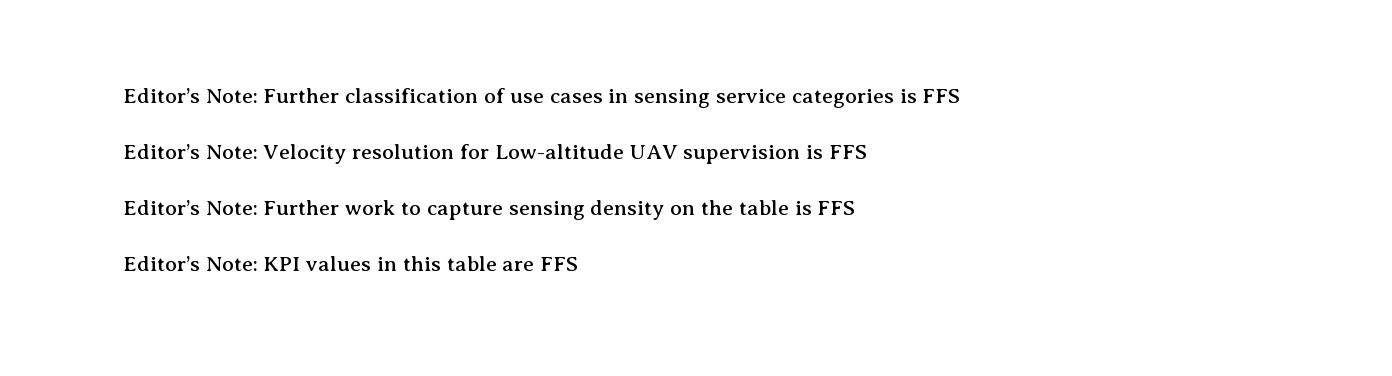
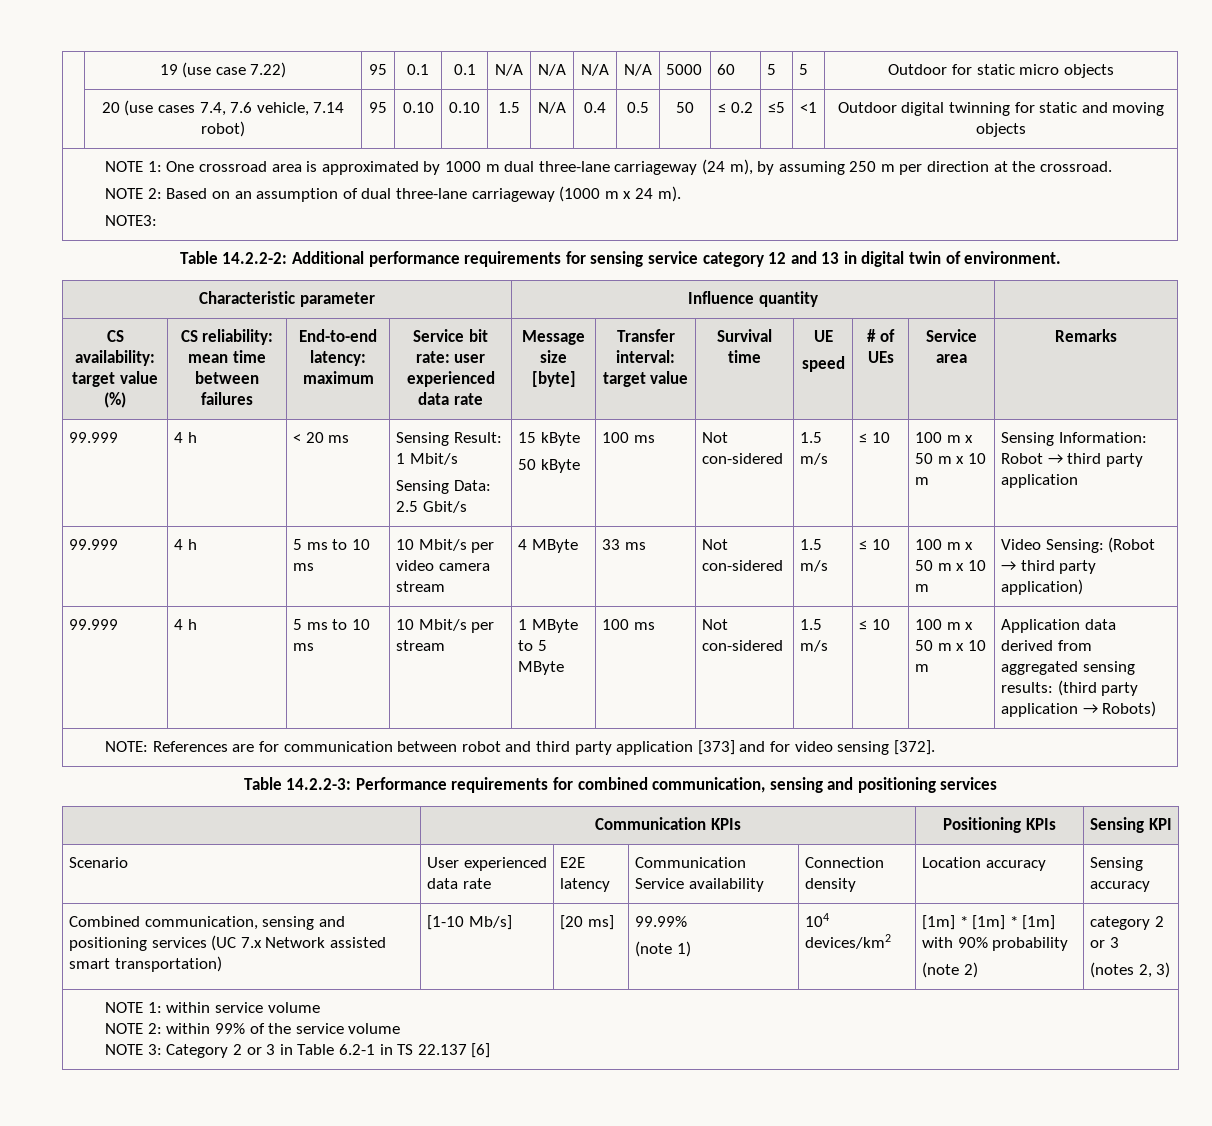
[122,88,961,108] [122,144,868,164] [122,200,856,220] [122,256,579,271] Editor’s Note: Further classification of use cases in sensing service categories is FFS // Editor’s Note: Velocity resolution for Low-altitude UAV supervision is FFS // Editor’s Note: Further work to capture sensing density on the table is FFS // Editor’s Note: KPI values in this table are FFS -> [159,62,287,78] [369,64,387,75] [407,64,429,75] [453,64,476,75] [495,64,523,76] [538,64,566,76] [581,64,609,76] [624,64,652,76] [666,64,703,75] [717,64,736,75] [767,64,777,75] [799,64,809,75] [888,64,1114,78] [101,100,345,116] [201,121,245,137] [369,102,387,113] [402,102,434,113] [449,102,480,113] [498,102,520,113] [538,102,566,114] [584,102,606,113] [627,102,649,113] [676,102,694,113] [718,102,753,113] [768,102,785,113] [800,102,817,113] [837,102,1165,116] [976,123,1026,137] [105,159,1112,175] [105,186,681,202] [105,215,158,226] [179,251,1062,267] [199,291,375,307] [688,291,818,307] [106,330,124,342] [75,350,155,366] [72,371,158,387] [104,392,126,408] [180,329,274,345] [188,350,266,363] [195,371,259,384] [201,392,253,405] [299,329,377,342] [310,350,366,366] [302,371,374,384] [413,329,488,342] [415,351,486,363] [406,371,495,387] [418,392,483,405] [522,330,585,345] [540,350,567,363] [531,371,576,387] [616,329,675,342] [616,350,675,363] [602,371,689,387] [717,329,772,342] [728,350,761,363] [813,330,833,342] [801,356,845,372] [867,329,895,342] [867,351,894,363] [926,329,977,342] [936,354,967,363] [1055,329,1117,342] [69,432,119,443] [174,432,197,443] [293,432,350,443] [396,432,502,446] [396,453,458,465] [396,480,491,494] [396,501,467,513] [518,432,580,446] [518,459,580,473] [602,432,655,443] [702,432,729,443] [702,453,784,464] [800,432,823,443] [800,453,829,465] [859,432,890,443] [915,432,974,443] [915,453,986,464] [915,477,930,485] [1001,432,1147,446] [1001,453,1143,467] [1001,474,1079,488] [69,539,119,550] [174,539,197,550] [293,539,370,550] [293,563,315,571] [396,539,495,553] [396,560,490,571] [396,581,446,592] [518,539,578,553] [602,539,646,550] [702,539,729,550] [702,560,784,571] [800,539,823,550] [800,560,829,572] [859,539,890,550] [915,539,974,550] [915,560,986,571] [915,584,930,592] [1001,537,1156,553] [1001,560,1097,574] [1001,579,1084,595] [69,619,119,630] [174,619,197,630] [293,619,370,630] [293,643,315,651] [396,619,495,633] [396,640,446,651] [518,619,578,633] [518,640,547,651] [518,661,565,675] [602,619,655,630] [702,619,729,630] [702,640,784,651] [800,619,823,630] [800,640,829,652] [859,619,890,630] [915,619,974,630] [915,640,986,651] [915,664,930,672] [1001,619,1116,633] [1001,640,1092,651] [1001,661,1135,675] [1001,680,1139,696] [1001,701,1157,717] [105,740,935,755] [243,777,998,793] [595,817,741,830] [943,817,1056,833] [1090,817,1172,833] [69,857,129,868] [427,857,547,871] [427,878,491,889] [560,857,586,868] [560,878,611,892] [635,857,747,868] [635,878,764,892] [805,857,885,868] [805,878,857,892] [922,857,1046,871] [1090,857,1144,871] [1090,881,1151,892] [69,916,345,930] [69,935,386,951] [69,956,222,972] [427,915,512,930] [560,915,614,930] [635,916,688,927] [635,941,691,957] [805,913,830,927] [805,934,892,949] [922,915,1056,930] [922,937,1069,951] [922,962,978,978] [1090,916,1164,930] [1090,937,1119,948] [1090,962,1171,978] [105,1002,320,1013] [105,1023,401,1034] [105,1043,491,1058] | 19 (use case 7.22) | 95 | 0.1 | 0.1 | N/A | N/A | N/A | N/A | 5000 | 60 | 5 | 5 | Outdoor for static micro objects // | 20 (use cases 7.4, 7.6 vehicle, 7.14 robot) | 95 | 0.10 | 0.10 | 1.5 | N/A | 0.4 | 0.5 | 50 | ≤ 0.2 | ≤5 | <1 | Outdoor digital twinning for static and moving objects // NOTE 1: One crossroad area is approximated by 1000 m dual three-lane carriageway (24 m), by assuming 250 m per direction at the crossroad. // NOTE 2: Based on an assumption of dual three-lane carriageway (1000 m x 24 m). // NOTE3: // Table 14.2.2-2: Additional performance requirements for sensing service category 12 and 13 in digital twin of environment. // Characteristic parameter | Influence quantity | // CS availability: target value (%) | CS reliability: mean time between failures | End-to-end latency: maximum | Service bit rate: user experienced data rate | Message size [byte] | Transfer interval: target value | Survival time | UE // speed | # of UEs | Service area | Remarks // 99.999 | 4 h | < 20 ms | Sensing Result: 1 Mbit/s // Sensing Data: 2.5 Gbit/s | 15 kByte // 50 kByte | 100 ms | Not con-sidered | 1.5 m/s | ≤ 10 | 100 m x 50 m x 10 m | Sensing Information: Robot → third party application // 99.999 | 4 h | 5 ms to 10 ms | 10 Mbit/s per video camera stream | 4 MByte | 33 ms | Not con-sidered | 1.5 m/s | ≤ 10 | 100 m x 50 m x 10 m | Video Sensing: (Robot → third party application) // 99.999 | 4 h | 5 ms to 10 ms | 10 Mbit/s per stream | 1 MByte to 5 MByte | 100 ms | Not con-sidered | 1.5 m/s | ≤ 10 | 100 m x 50 m x 10 m | Application data derived from aggregated sensing results: (third party application → Robots) // NOTE: References are for communication between robot and third party application [373] and for video sensing [372]. // Table 14.2.2-3: Performance requirements for combined communication, sensing and positioning services // | Communication KPIs | Positioning KPIs | Sensing KPI // Scenario | User experienced data rate | E2E latency | Communication Service availability | Connection density | Location accuracy | Sensing accuracy // Combined communication, sensing and positioning services (UC 7.x Network assisted smart transportation) | [1-10 Mb/s] | [20 ms] | 99.99% // (note 1) | 104 devices/km2 | [1m] * [1m] * [1m] with 90% probability // (note 2) | category 2 or 3 // (notes 2, 3) // NOTE 1: within service volume // NOTE 2: within 99% of the service volume // NOTE 3: Category 2 or 3 in Table 6.2-1 in TS 22.137 [6]

